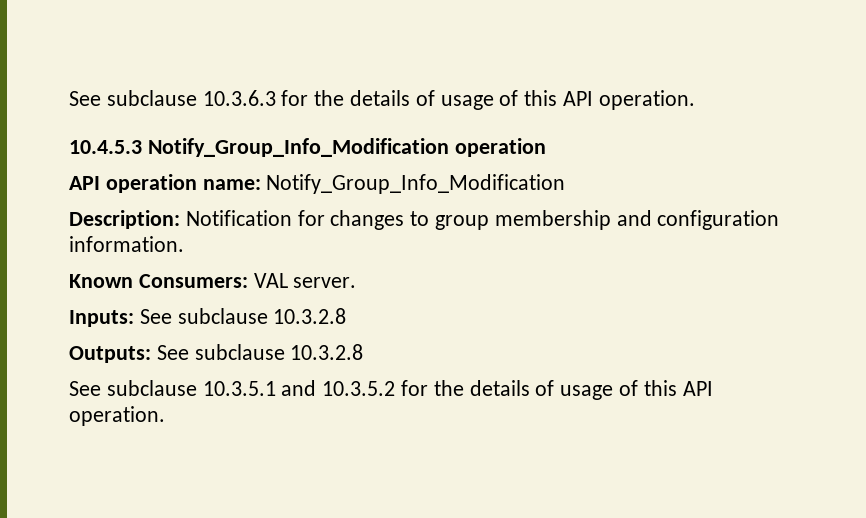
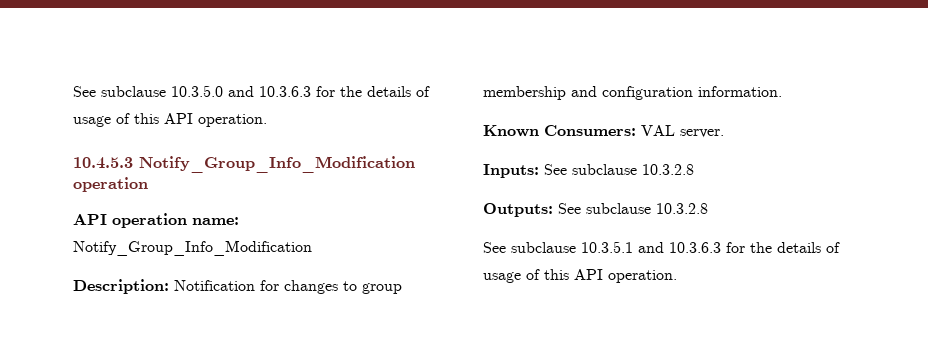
[69,90,197,106] See subclause -> [73,85,254,97] See subclause 10.3.5.0 and
[322,381,396,396] 10.3.5.2 -> [669,242,721,253] 10.3.6.3

